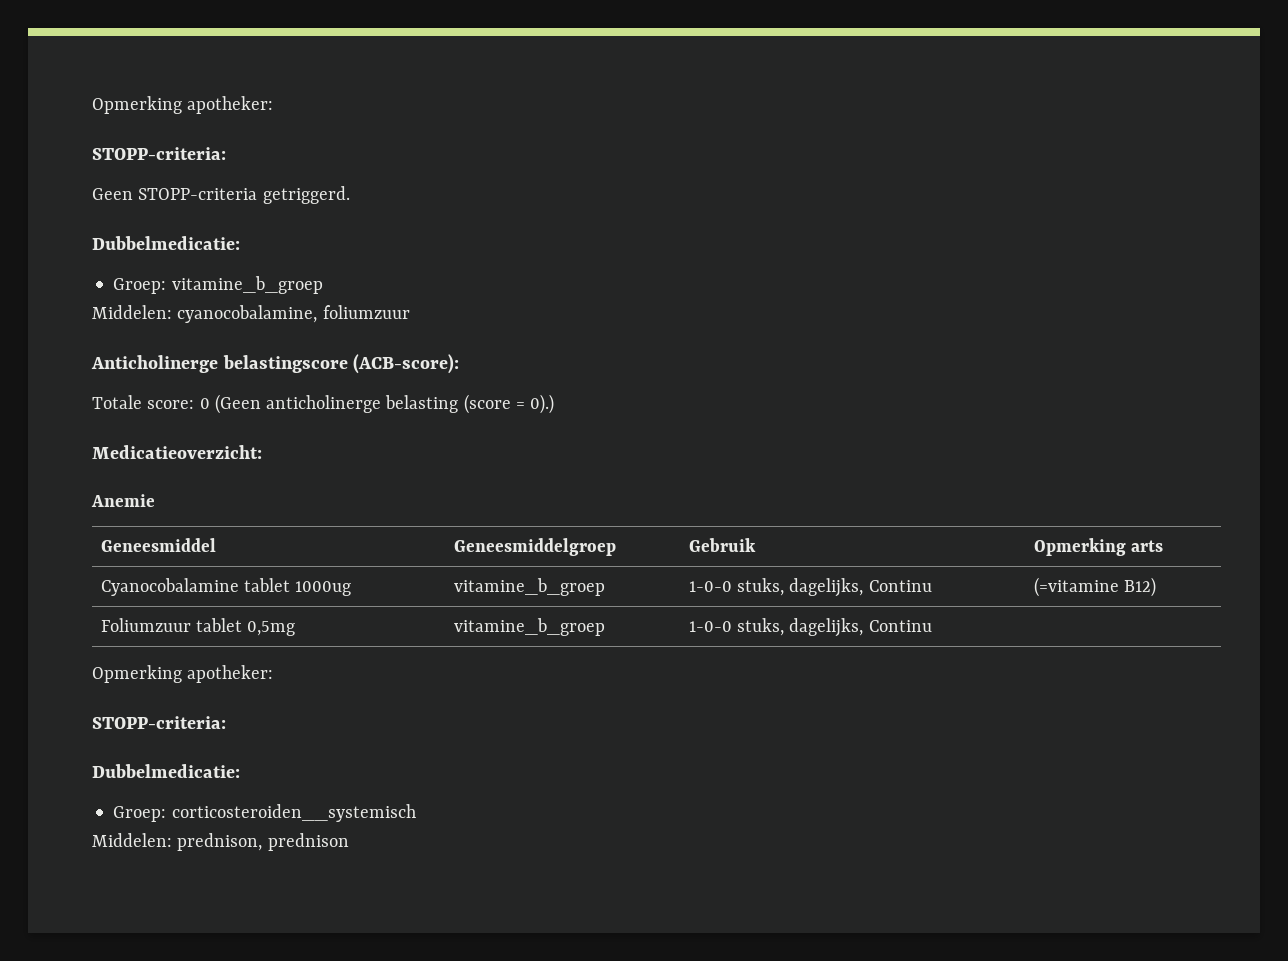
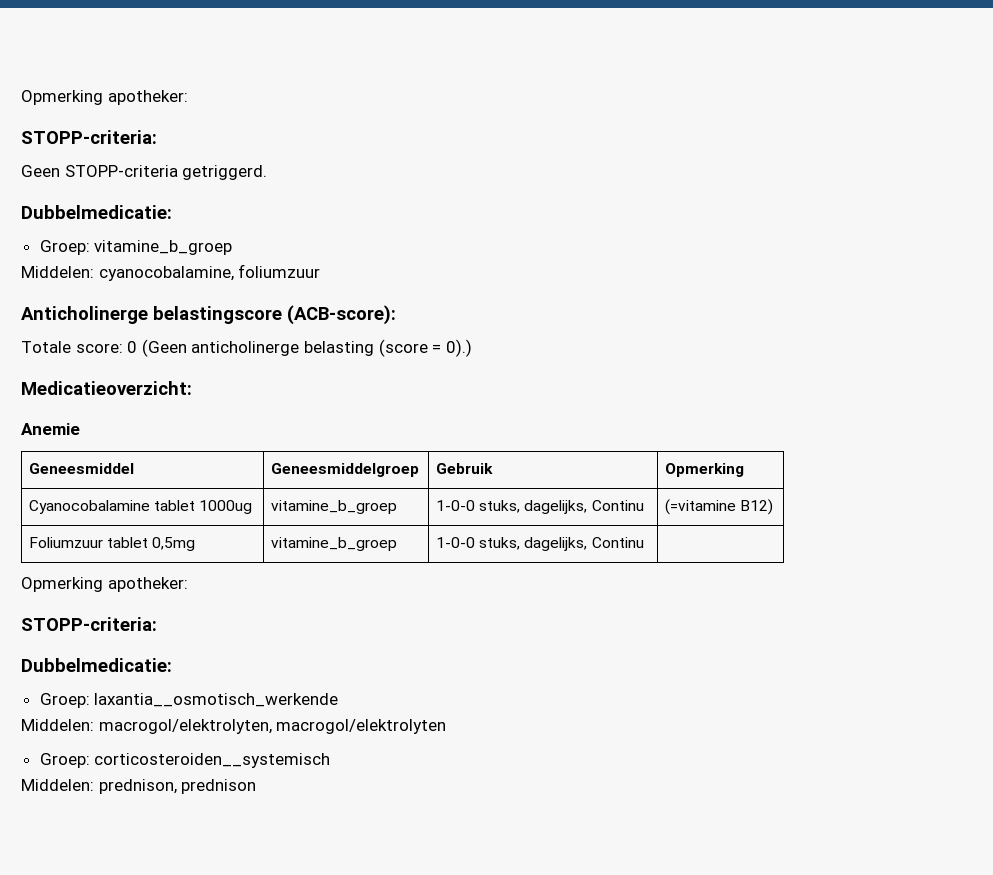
[1131,540,1164,552] arts -> (745, 470) none
(240, 771) none -> [39,693,339,708] [21,719,447,734] // Groep: laxantia__osmotisch_werkende // Middelen: macrogol/elektrolyten, macrogol/elektrolyten

